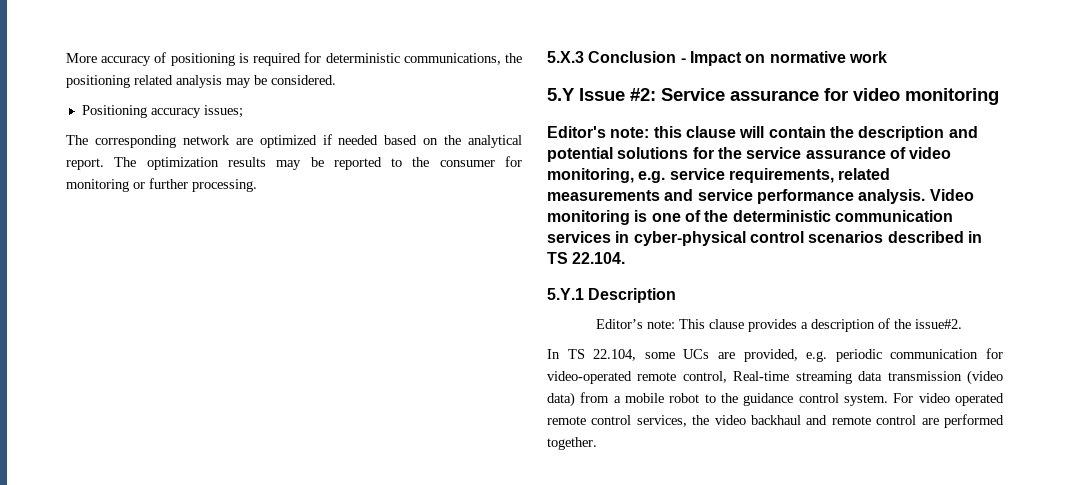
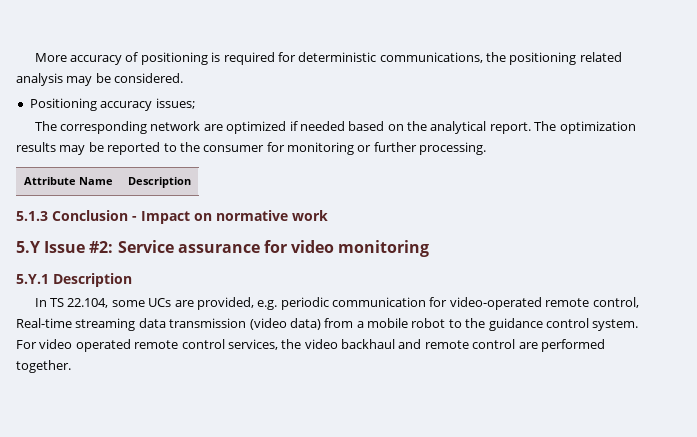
[547,51,584,63] // 5.X.3 -> [24,177,113,185] [128,177,191,188] [16,211,48,221] // Attribute Name | Description // 5.1.3
[547,126,978,141] [547,147,952,162] [547,168,891,183] [547,189,974,204] [547,210,953,225] [547,231,982,246] [547,252,626,264] [547,288,677,303] [595,318,962,332] Editor's note: this clause will contain the description and potential solutions for the service assurance of video monitoring, e.g. service requirements, related measurements and service performance analysis. Video monitoring is one of the deterministic communication services in cyber-physical control scenarios described in TS 22.104. // 5.Y.1 Description // Editor’s note: This clause provides a description of the issue#2. -> [16,273,132,287] 5.Y.1 Description

